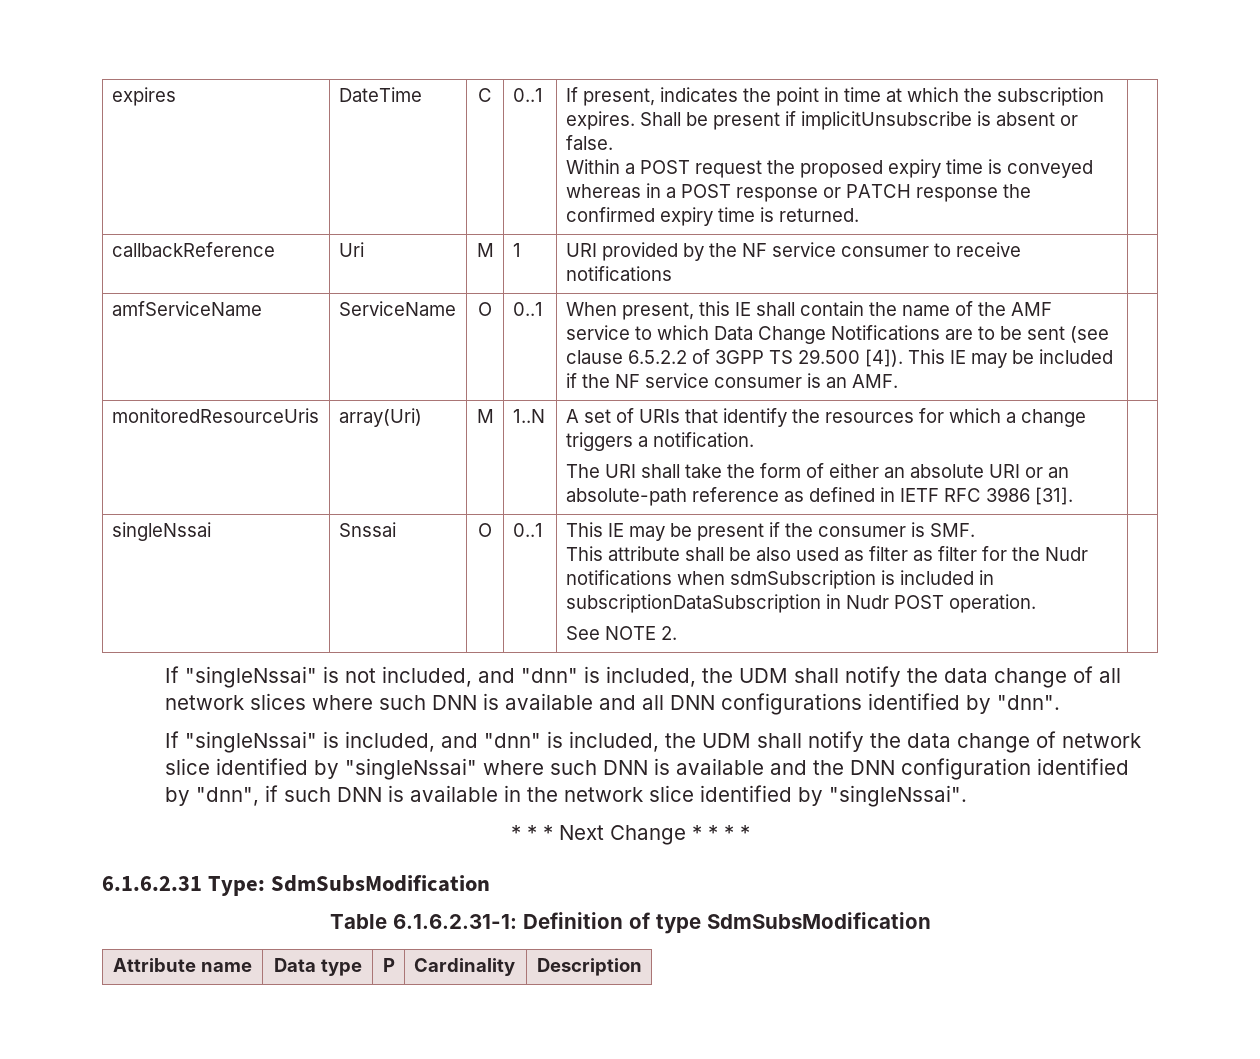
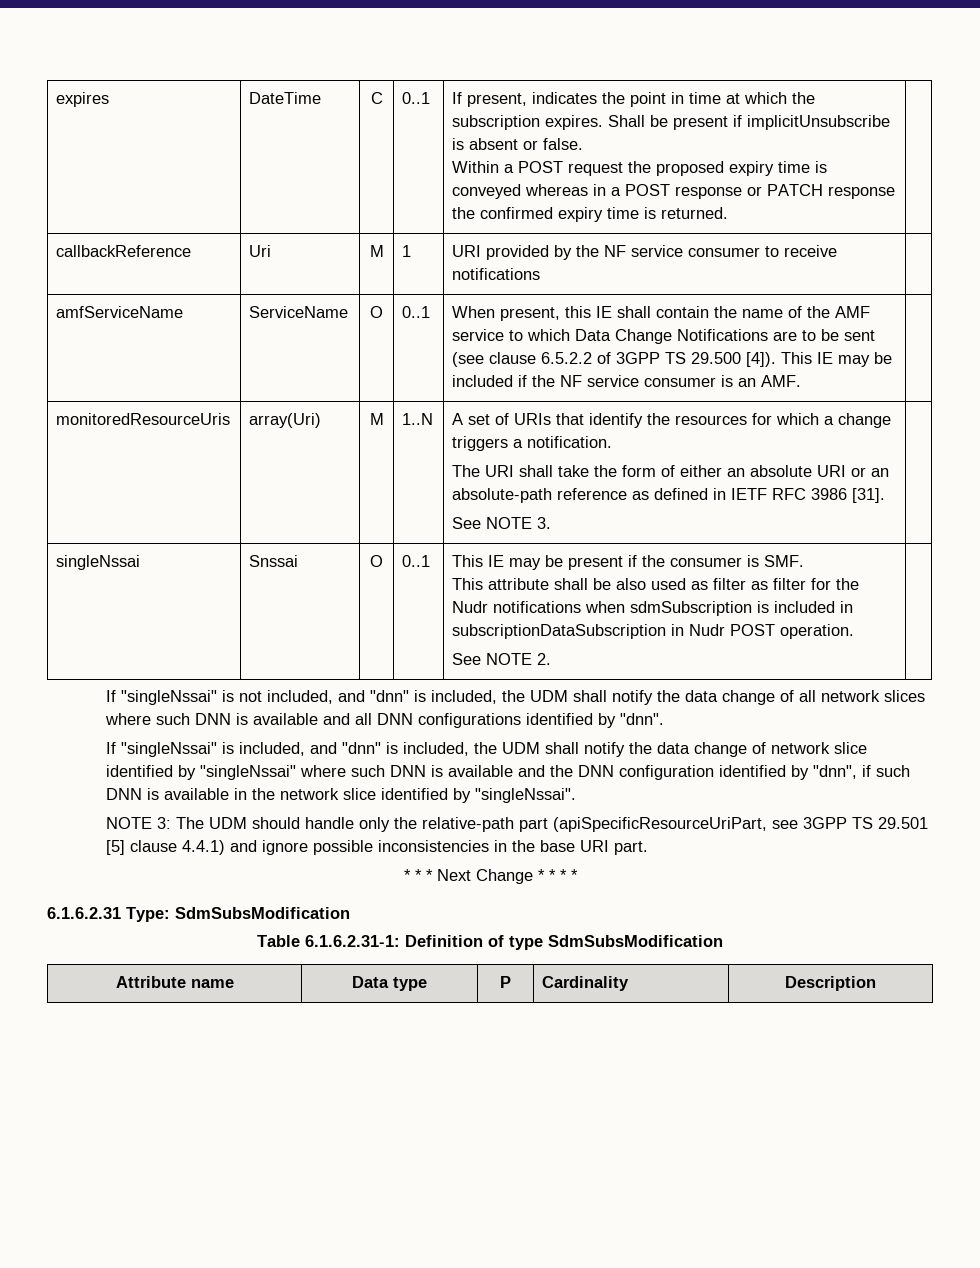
(1073, 496) none -> [452,517,552,529] // See NOTE 3.
(968, 796) none -> [105,817,928,832] [105,840,648,855] // NOTE 3: The UDM should handle only the relative-path part (apiSpecificResourceUriPart, see 3GPP TS 29.501 [5] clause 4.4.1) and ignore possible inconsistencies in the base URI part.

